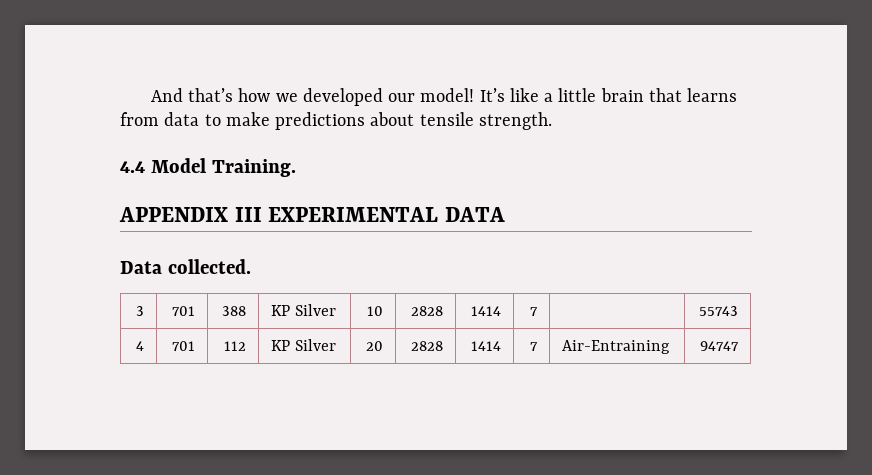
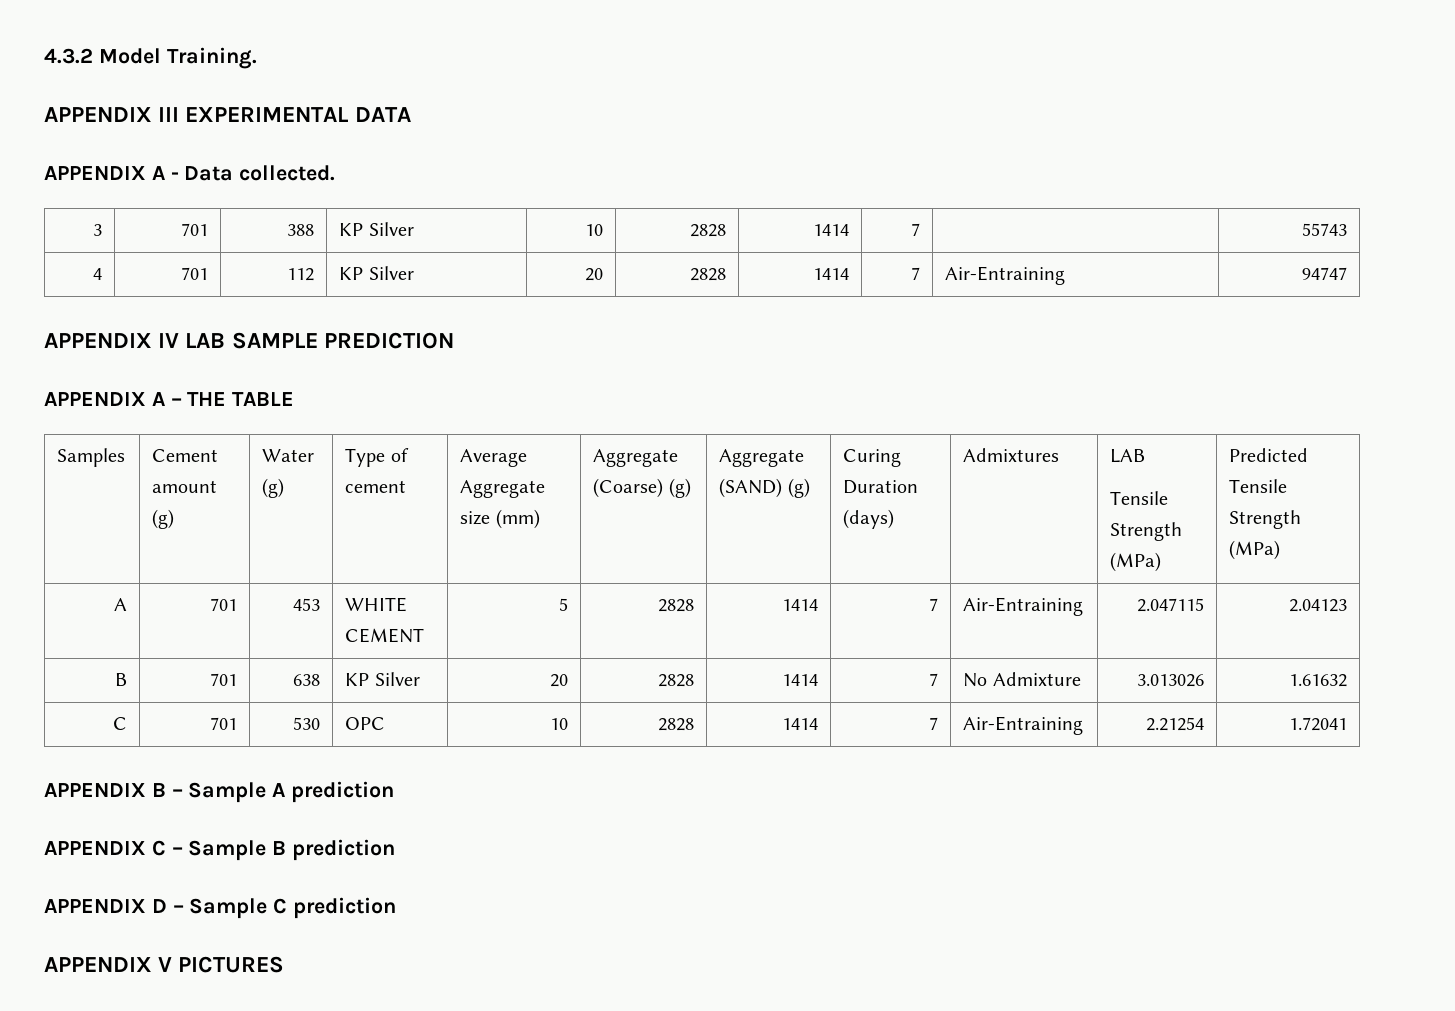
[150,88,738,106] [120,112,552,130] [120,161,145,173] And that’s how we developed our model! It’s like a little brain that learns from data to make predictions about tensile strength. // 4.4 -> [44,48,93,64] 4.3.2
(505, 214) none -> [44,166,179,180] APPENDIX A -
(739, 346) none -> [44,332,454,349] [44,392,295,406] [57,448,126,467] [152,449,219,462] [152,480,218,493] [152,509,175,529] [262,449,315,462] [262,478,285,498] [345,448,409,467] [345,480,407,493] [460,449,528,467] [460,480,546,498] [460,509,540,529] [593,449,679,467] [593,478,691,498] [719,449,805,467] [719,478,810,498] [843,449,902,467] [843,480,919,494] [843,509,895,529] [963,448,1060,462] [1110,449,1146,463] [1110,491,1169,505] [1110,522,1183,541] [1110,552,1162,572] [1229,448,1309,462] [1229,479,1288,493] [1229,510,1302,529] [1229,540,1281,560] [113,598,127,611] [209,598,237,611] [292,598,320,611] [345,597,408,612] [345,628,425,643] [558,598,568,611] [657,599,694,612] [781,599,818,611] [928,598,938,611] [963,597,1084,616] [1136,598,1204,612] [1288,599,1347,612] [114,673,127,686] [209,673,237,686] [292,674,320,686] [345,672,420,686] [549,674,568,687] [657,674,694,687] [781,674,818,686] [928,673,938,686] [963,672,1081,687] [1136,674,1204,687] [1288,674,1347,687] [112,717,127,730] [209,717,237,730] [292,717,320,730] [345,717,386,730] [549,718,568,730] [657,718,694,731] [781,718,818,730] [928,717,938,730] [963,716,1084,735] [1145,717,1204,731] [1288,717,1347,731] [44,781,395,803] [44,839,396,861] [44,897,397,919] [44,956,285,973] // APPENDIX IV LAB SAMPLE PREDICTION // APPENDIX A – THE TABLE // Samples | Cement amount (g) | Water (g) | Type of cement | Average Aggregate size (mm) | Aggregate (Coarse) (g) | Aggregate (SAND) (g) | Curing Duration (days) | Admixtures | LAB // Tensile Strength (MPa) | Predicted Tensile Strength (MPa) // A | 701 | 453 | WHITE CEMENT | 5 | 2828 | 1414 | 7 | Air-Entraining | 2.047115 | 2.04123 // B | 701 | 638 | KP Silver | 20 | 2828 | 1414 | 7 | No Admixture | 3.013026 | 1.61632 // C | 701 | 530 | OPC | 10 | 2828 | 1414 | 7 | Air-Entraining | 2.21254 | 1.72041 // APPENDIX B – Sample A prediction // APPENDIX C – Sample B prediction // APPENDIX D – Sample C prediction // APPENDIX V PICTURES

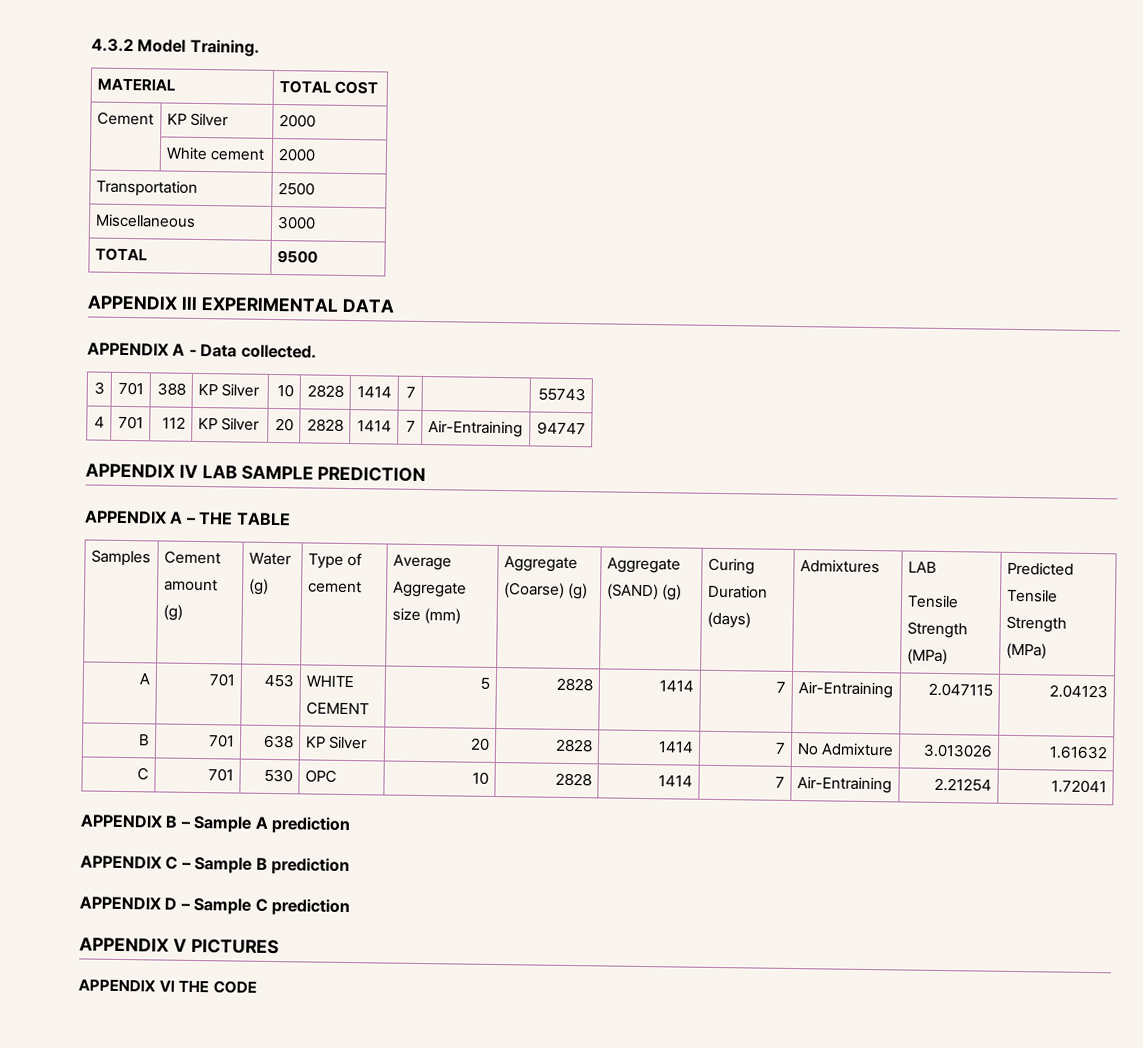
(257, 58) none -> [96,78,175,91] [278,80,378,95] [96,111,154,126] [166,112,229,127] [278,114,316,128] [165,146,265,161] [277,148,316,162] [95,179,198,197] [277,182,315,196] [94,213,196,228] [276,216,316,230] [94,247,147,262] [276,250,318,264] // MATERIAL | TOTAL COST // Cement | KP Silver | 2000 // | White cement | 2000 // Transportation | 2500 // Miscellaneous | 3000 // TOTAL | 9500
(285, 964) none -> [78,979,257,994] // APPENDIX VI THE CODE

